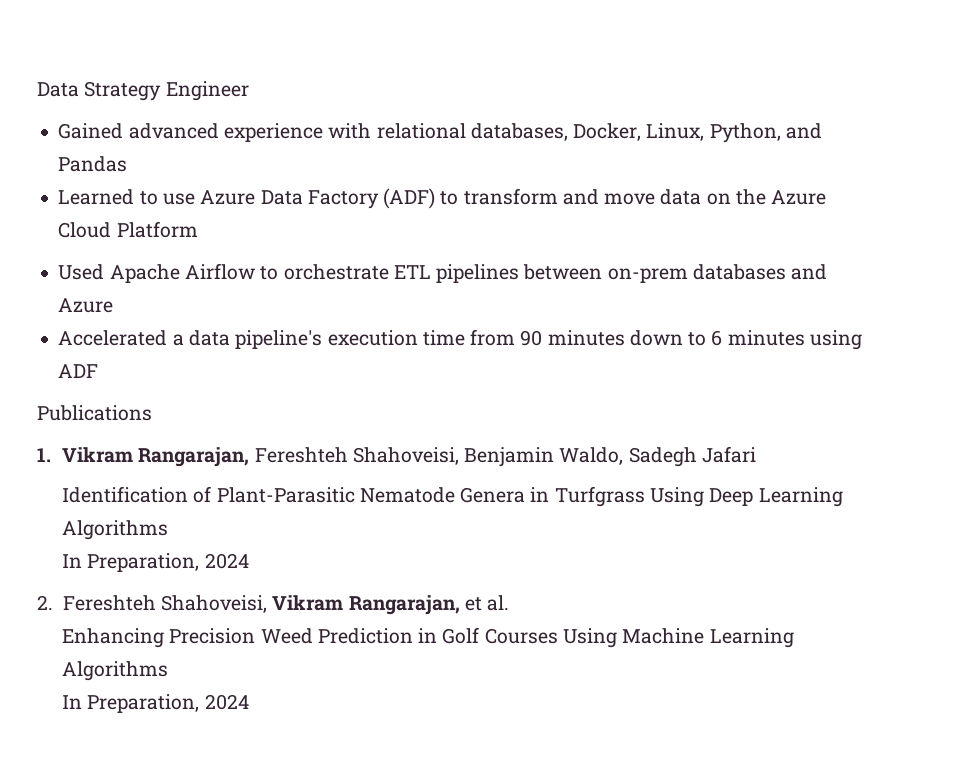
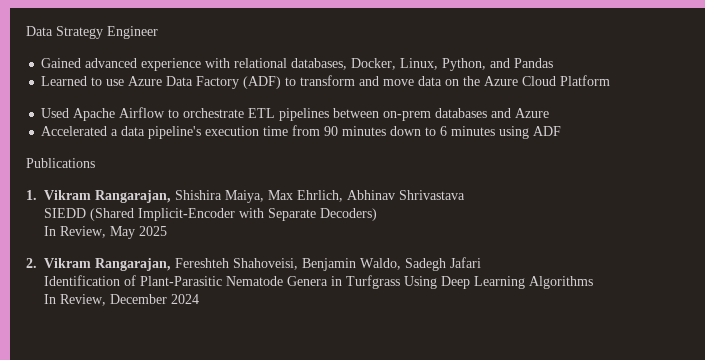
(250, 457) none -> [175,190,466,203] [44,208,378,221] [44,226,168,239] [26,258,172,271] Shishira Maiya, Max Ehrlich, Abhinav Shrivastava // SIEDD (Shared Implicit-Encoder with Separate Decoders) // In Review, May 2025 // 2. Vikram Rangarajan,
[87,553,249,572] [37,595,510,615] [62,627,794,648] [62,661,169,681] [62,694,249,713] Preparation, 2024 // 2. Fereshteh Shahoveisi, Vikram Rangarajan, et al. // Enhancing Precision Weed Prediction in Golf Courses Using Machine Learning Algorithms // In Preparation, 2024 -> [60,294,200,306] Review, December 2024

